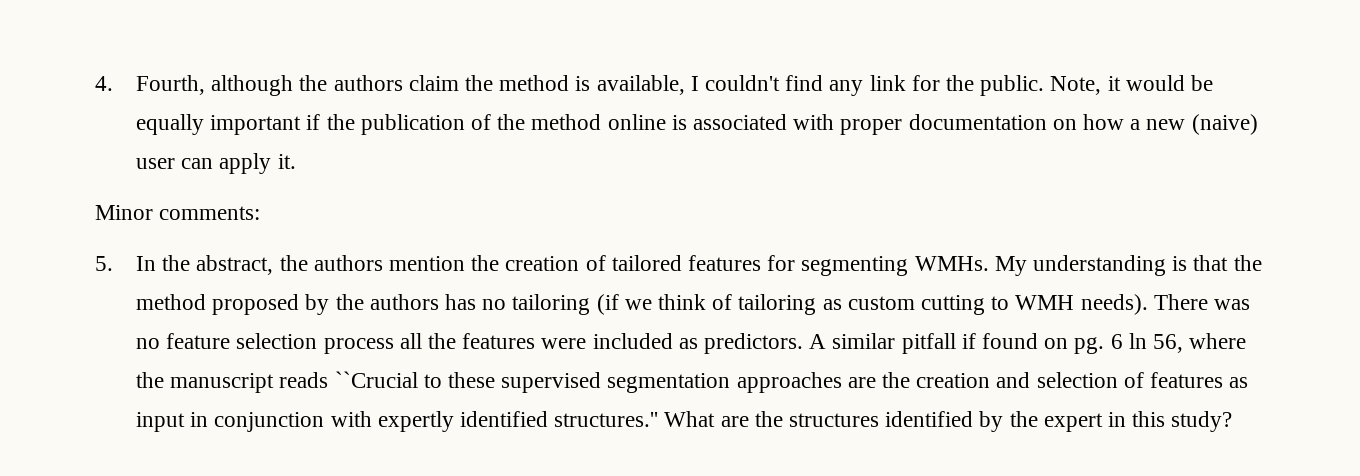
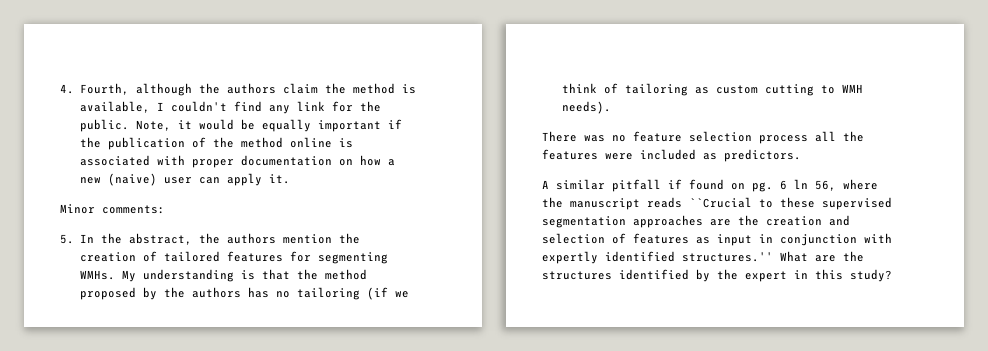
(1148, 304) none -> (611, 107) //
(803, 343) none -> (801, 155) //

